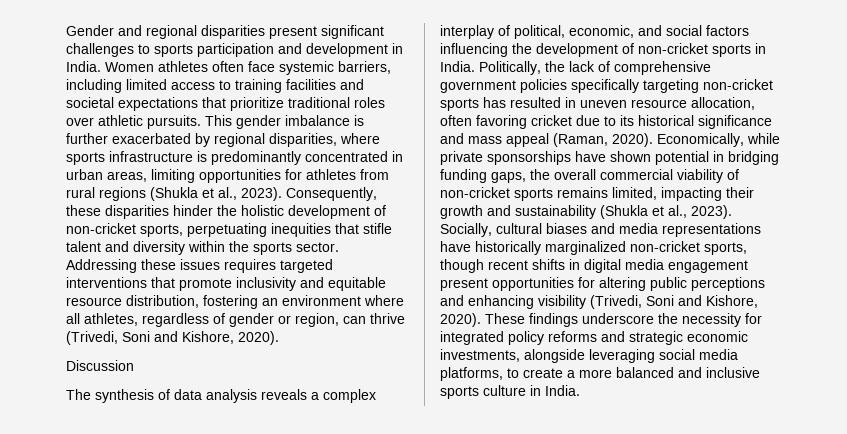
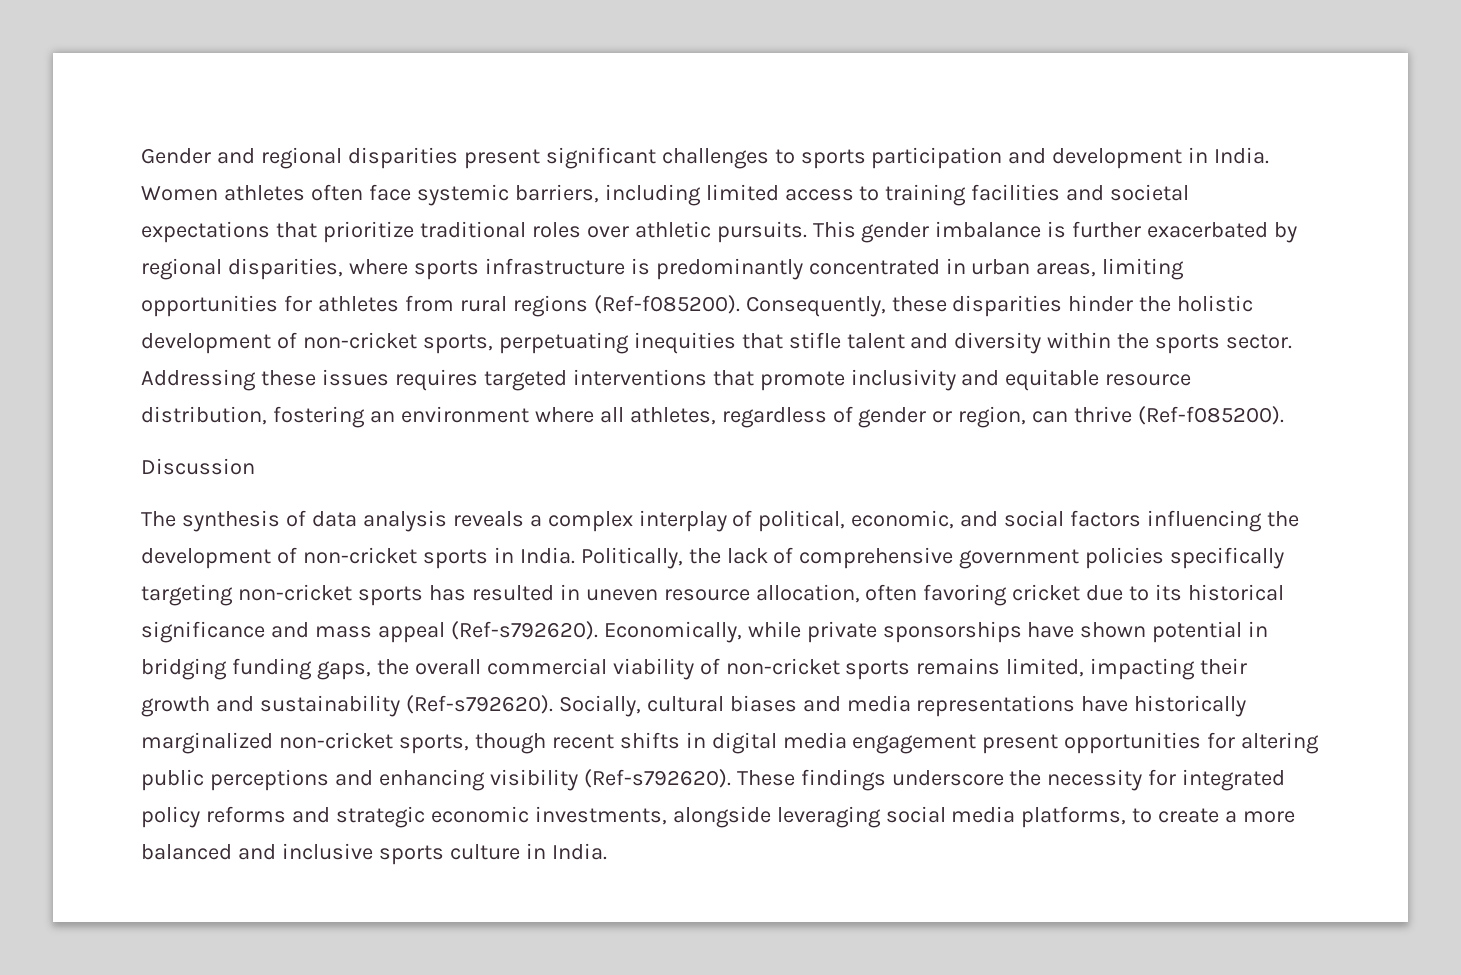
[150,187,282,201] (Shukla et al., 2023). -> [593,295,740,314] (Ref-f085200).
[66,331,279,345] (Trivedi, Soni and Kishore, 2020). -> [1138,406,1285,425] (Ref-f085200).
[553,133,653,147] (Raman, 2020). -> [450,621,598,640] (Ref-s792620).
[600,205,732,219] (Shukla et al., 2023). -> [405,695,553,714] (Ref-s792620).
[590,295,758,309] [440,313,481,327] (Trivedi, Soni and Kishore, 2020). -> [583,769,731,788] (Ref-s792620).

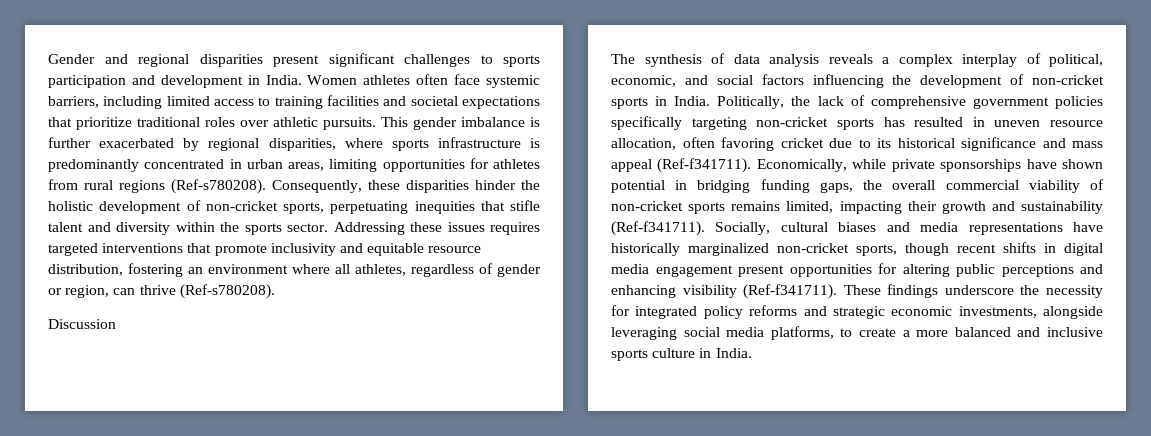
[593,295,740,314] (Ref-f085200). -> [171,179,266,194] (Ref-s780208).
[1138,406,1285,425] (Ref-f085200). -> [179,284,275,299] (Ref-s780208).
[450,621,598,640] (Ref-s792620). -> [657,158,752,173] (Ref-f341711).
[405,695,553,714] (Ref-s792620). -> [611,221,705,236] (Ref-f341711).
[583,769,731,788] (Ref-s792620). -> [743,284,838,299] (Ref-f341711).

